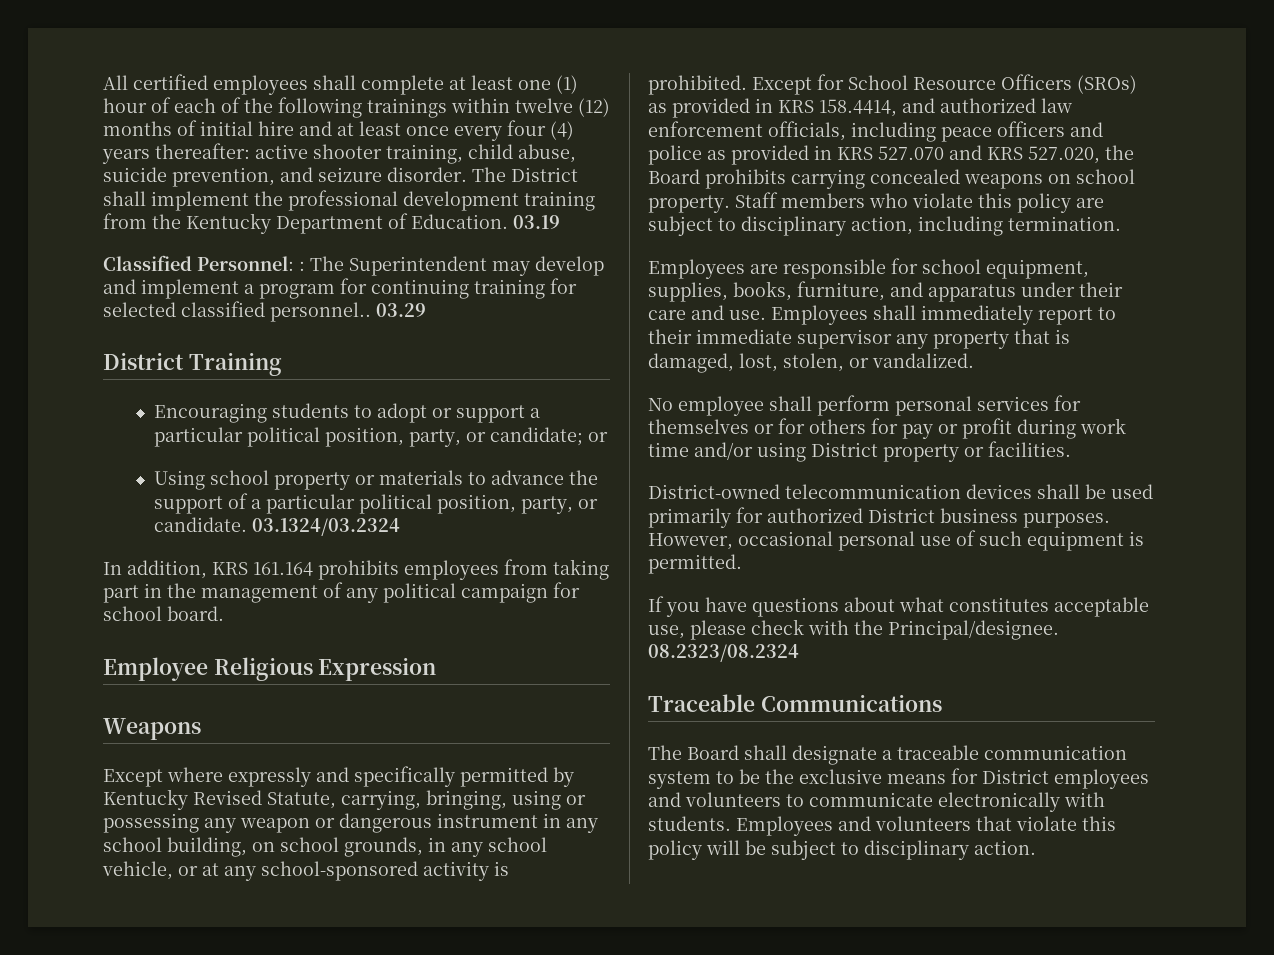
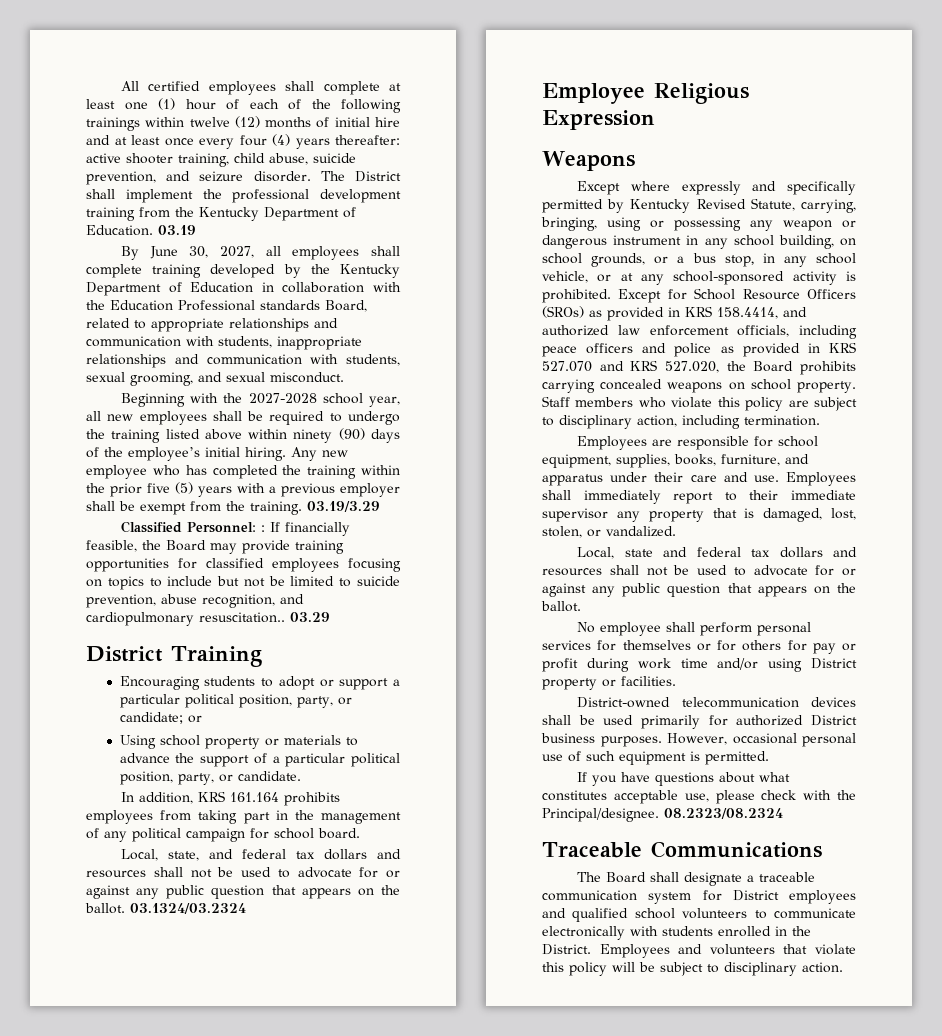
[103,255,604,276] [103,278,577,299] [103,301,371,322] Classified Personnel: : The Superintendent may develop and implement a program for continuing training for selected classified personnel.. -> [121,246,400,260] [86,264,400,278] [86,282,401,296] [86,300,367,312] [86,318,338,332] [86,336,362,350] [86,354,400,368] [86,372,344,386] [121,393,400,407] [86,411,400,425] [86,428,400,443] [86,447,348,461] [86,465,400,479] [86,482,400,497] [86,501,380,515] [121,521,351,536] [86,540,344,554] [86,558,401,572] [86,576,400,590] [86,594,304,608] [86,612,285,626] By June 30, 2027, all employees shall complete training developed by the Kentucky Department of Education in collaboration with the Education Professional standards Board, related to appropriate relationships and communication with students, inappropriate relationships and communication with students, sexual grooming, and sexual misconduct. // Beginning with the 2027-2028 school year, all new employees shall be required to undergo the training listed above within ninety (90) days of the employee’s initial hiring. Any new employee who has completed the training within the prior five (5) years with a previous employer shall be exempt from the training. 03.19/3.29 // Classified Personnel: : If financially feasible, the Board may provide training opportunities for classified employees focusing on topics to include but not be limited to suicide prevention, abuse recognition, and cardiopulmonary resuscitation..
[251,518,400,536] 03.1324/03.2324 -> (301, 776) none
(224, 613) none -> [121,849,401,861] [86,867,400,878] [86,885,400,899] [85,903,246,914] // Local, state, and federal tax dollars and resources shall not be used to advocate for or against any public question that appears on the ballot. 03.1324/03.2324
(423, 847) none -> [654,253,754,267] or a bus stop,
(974, 360) none -> [577,547,857,559] [542,565,856,576] [542,583,856,597] [541,601,581,612] // Local, state and federal tax dollars and resources shall not be used to advocate for or against any public question that appears on the ballot.
[716,769,946,784] to be the exclusive means -> (692, 898) none
(681, 799) none -> [572,908,675,922] qualified school
[648,816,731,831] students. -> [662,926,811,937] [542,944,591,955] students enrolled in the District.

